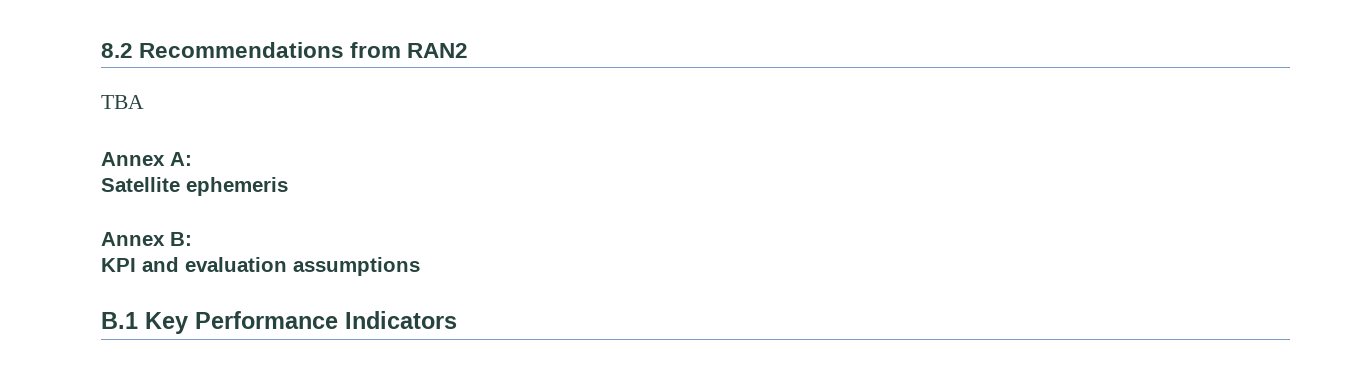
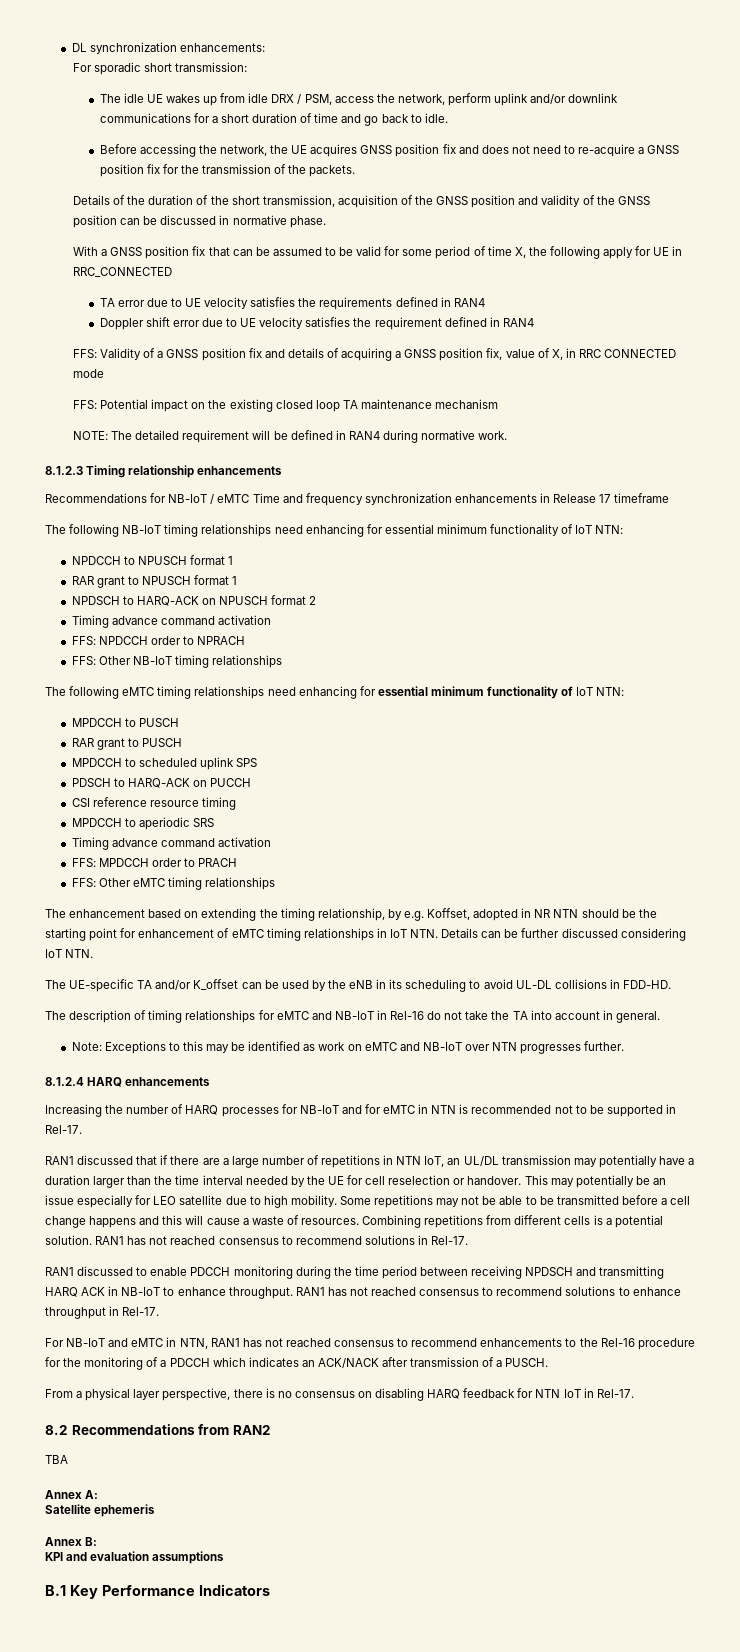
(101, 50) none -> [71,42,265,54] [72,62,248,75] [99,93,619,106] [99,113,448,126] [99,144,680,157] [99,164,356,177] [72,195,650,208] [72,215,326,228] [72,246,683,259] [72,267,172,277] [99,297,485,310] [99,317,534,330] [72,348,677,361] [72,369,104,378] [72,399,499,412] [72,430,508,443] [45,465,283,478] [45,493,670,506] [45,524,624,537] [71,555,234,565] [71,575,238,588] [71,595,317,606] [71,615,271,628] [71,636,246,645] [71,655,283,668] [45,686,625,699] [71,718,179,727] [71,738,182,750] [71,757,258,770] [71,778,252,788] [71,797,236,810] [71,817,214,830] [71,837,271,850] [71,858,238,867] [71,877,276,890] [45,908,657,921] [45,928,686,941] [45,949,94,958] [45,979,671,992] [45,1010,660,1023] [71,1041,625,1054] [45,1077,211,1087] [45,1104,676,1117] [45,1125,82,1134] [45,1155,695,1168] [45,1175,666,1188] [45,1195,691,1208] [45,1215,663,1228] [45,1235,469,1245] [45,1266,665,1279] [45,1286,681,1299] [45,1306,160,1319] [45,1337,695,1350] [45,1357,549,1370] [45,1388,634,1401] DL synchronization enhancements: // For sporadic short transmission: // The idle UE wakes up from idle DRX / PSM, access the network, perform uplink and/or downlink communications for a short duration of time and go back to idle. // Before accessing the network, the UE acquires GNSS position fix and does not need to re-acquire a GNSS position fix for the transmission of the packets. // Details of the duration of the short transmission, acquisition of the GNSS position and validity of the GNSS position can be discussed in normative phase. // With a GNSS position fix that can be assumed to be valid for some period of time X, the following apply for UE in RRC_CONNECTED // TA error due to UE velocity satisfies the requirements defined in RAN4 // Doppler shift error due to UE velocity satisfies the requirement defined in RAN4 // FFS: Validity of a GNSS position fix and details of acquiring a GNSS position fix, value of X, in RRC CONNECTED mode // FFS: Potential impact on the existing closed loop TA maintenance mechanism // NOTE: The detailed requirement will be defined in RAN4 during normative work. // 8.1.2.3 Timing relationship enhancements // Recommendations for NB-IoT / eMTC Time and frequency synchronization enhancements in Release 17 timeframe // The following NB-IoT timing relationships need enhancing for essential minimum functionality of IoT NTN: // NPDCCH to NPUSCH format 1 // RAR grant to NPUSCH format 1 // NPDSCH to HARQ-ACK on NPUSCH format 2 // Timing advance command activation // FFS: NPDCCH order to NPRACH // FFS: Other NB-IoT timing relationships // The following eMTC timing relationships need enhancing for essential minimum functionality of IoT NTN: // MPDCCH to PUSCH // RAR grant to PUSCH // MPDCCH to scheduled uplink SPS // PDSCH to HARQ-ACK on PUCCH // CSI reference resource timing // MPDCCH to aperiodic SRS // Timing advance command activation // FFS: MPDCCH order to PRACH // FFS: Other eMTC timing relationships // The enhancement based on extending the timing relationship, by e.g. Koffset, adopted in NR NTN should be the starting point for enhancement of eMTC timing relationships in IoT NTN. Details can be further discussed considering IoT NTN. // The UE-specific TA and/or K_offset can be used by the eNB in its scheduling to avoid UL-DL collisions in FDD-HD. // The description of timing relationships for eMTC and NB-IoT in Rel-16 do not take the TA into account in general. // Note: Exceptions to this may be identified as work on eMTC and NB-IoT over NTN progresses further. // 8.1.2.4 HARQ enhancements // Increasing the number of HARQ processes for NB-IoT and for eMTC in NTN is recommended not to be supported in Rel-17. // RAN1 discussed that if there are a large number of repetitions in NTN IoT, an UL/DL transmission may potentially have a duration larger than the time interval needed by the UE for cell reselection or handover. This may potentially be an issue especially for LEO satellite due to high mobility. Some repetitions may not be able to be transmitted before a cell change happens and this will cause a waste of resources. Combining repetitions from different cells is a potential solution. RAN1 has not reached consensus to recommend solutions in Rel-17. // RAN1 discussed to enable PDCCH monitoring during the time period between receiving NPDSCH and transmitting HARQ ACK in NB-IoT to enhance throughput. RAN1 has not reached consensus to recommend solutions to enhance throughput in Rel-17. // For NB-IoT and eMTC in NTN, RAN1 has not reached consensus to recommend enhancements to the Rel-16 procedure for the monitoring of a PDCCH which indicates an ACK/NACK after transmission of a PUSCH. // From a physical layer perspective, there is no consensus on disabling HARQ feedback for NTN IoT in Rel-17. //

